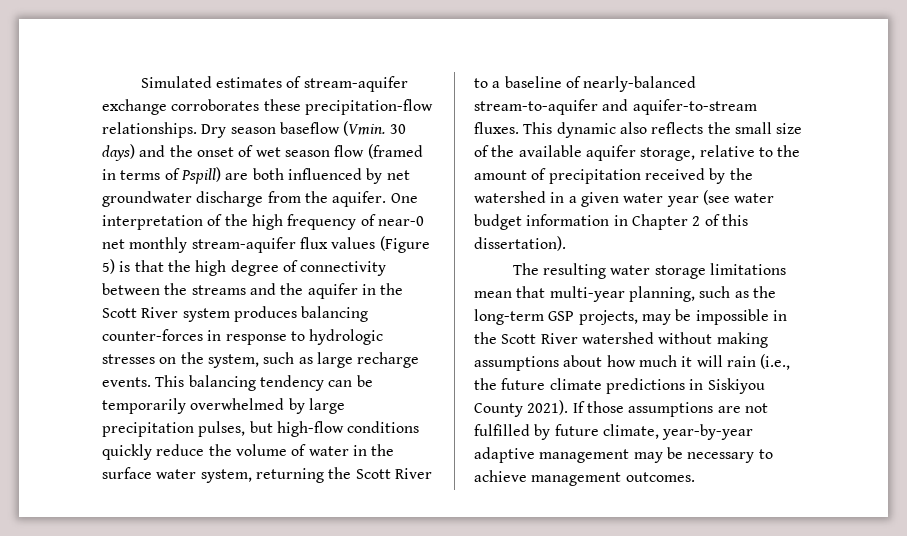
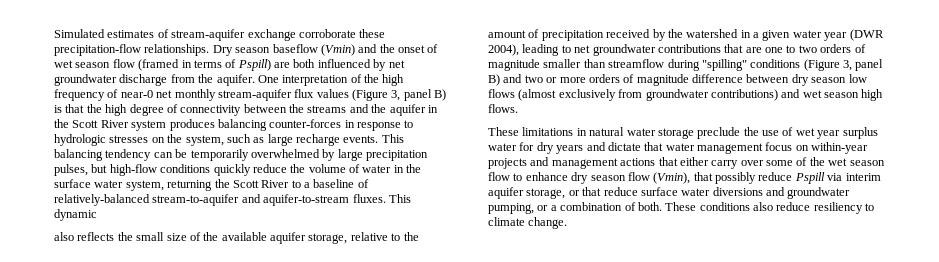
[171,99,260,111] corroborates -> [298,29,356,38] corroborate
[343,121,406,136] [102,144,135,161] (Vmin. 30 days) -> [320,44,355,56] (Vmin)
[102,259,115,274] 5) -> [391,89,447,101] 3, panel B)
[583,76,697,92] nearly-balanced -> [54,194,150,206] relatively-balanced
(616, 130) none -> (97, 215) //
[702,190,775,205] [474,214,748,230] [474,236,566,251] [512,263,787,279] [474,286,776,302] [474,309,787,325] [474,332,768,348] [474,354,791,371] [474,378,765,394] [474,400,768,417] [474,424,754,440] [474,447,773,463] [474,470,695,486] (see water budget information in Chapter 2 of this dissertation). // The resulting water storage limitations mean that multi-year planning, such as the long-term GSP projects, may be impossible in the Scott River watershed without making assumptions about how much it will rain (i.e., the future climate predictions in Siskiyou County 2021). If those assumptions are not fulfilled by future climate, year-by-year adaptive management may be necessary to achieve management outcomes. -> [849,29,884,41] [488,44,866,56] [488,59,884,71] [488,74,867,86] [488,89,884,101] [488,104,518,113] [488,127,878,139] [488,142,869,154] [488,157,885,169] [488,172,881,184] [488,187,851,199] [488,202,875,214] [488,217,568,229] (DWR 2004), leading to net groundwater contributions that are one to two orders of magnitude smaller than streamflow during "spilling" conditions (Figure 3, panel B) and two or more orders of magnitude difference between dry season low flows (almost exclusively from groundwater contributions) and wet season high flows. // These limitations in natural water storage preclude the use of wet year surplus water for dry years and dictate that water management focus on within-year projects and management actions that either carry over some of the wet season flow to enhance dry season flow (Vmin), that possibly reduce Pspill via interim aquifer storage, or that reduce surface water diversions and groundwater pumping, or a combination of both. These conditions also reduce resiliency to climate change.

